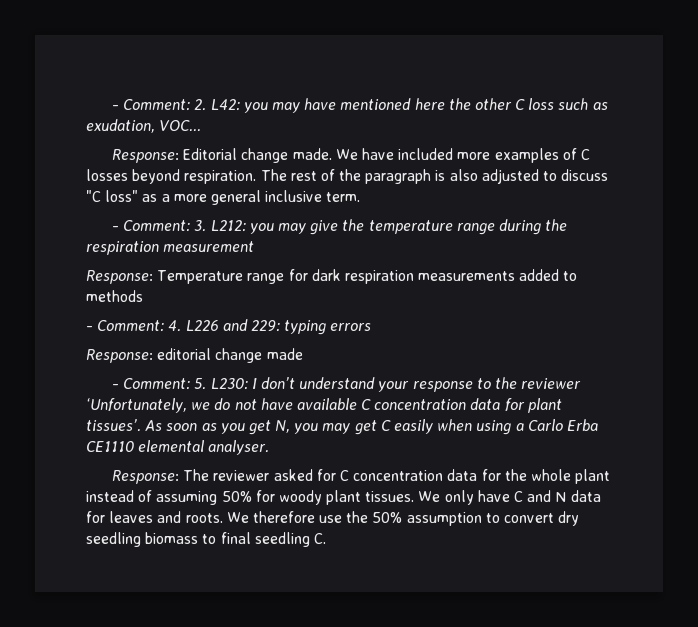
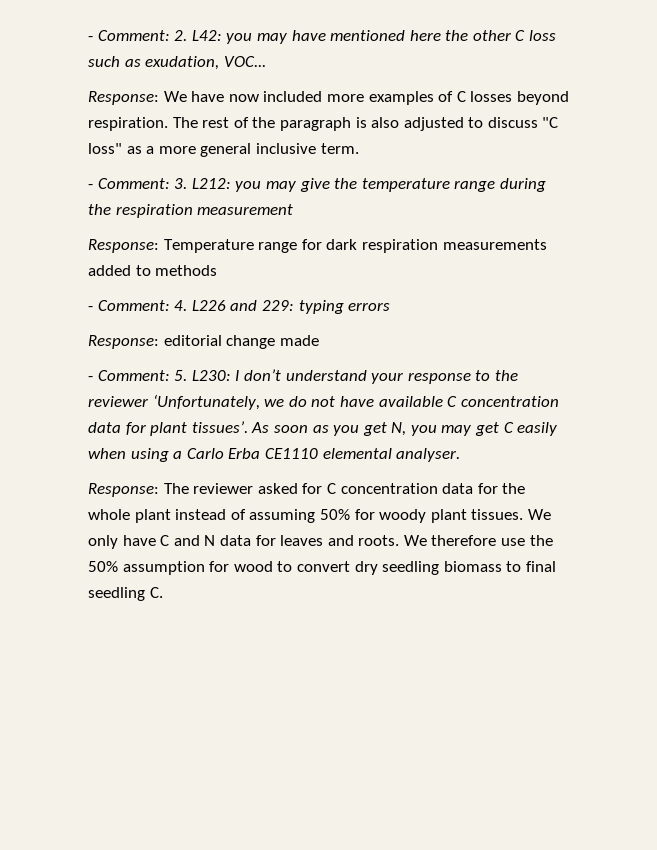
[183,148,332,163] Editorial change made. -> (159, 98) none
(395, 154) none -> [228,94,259,102] now
(482, 519) none -> [209,561,273,572] for wood

